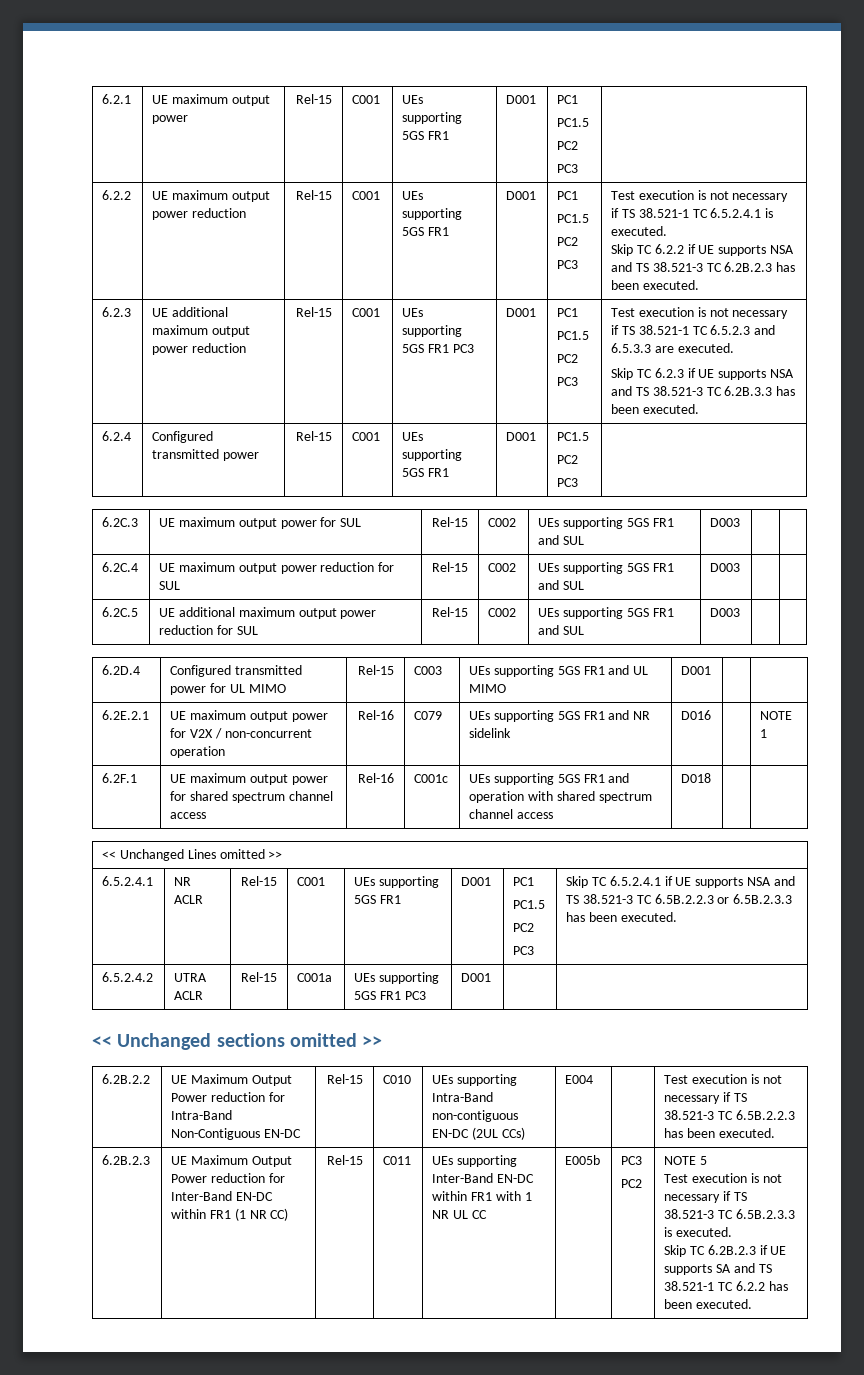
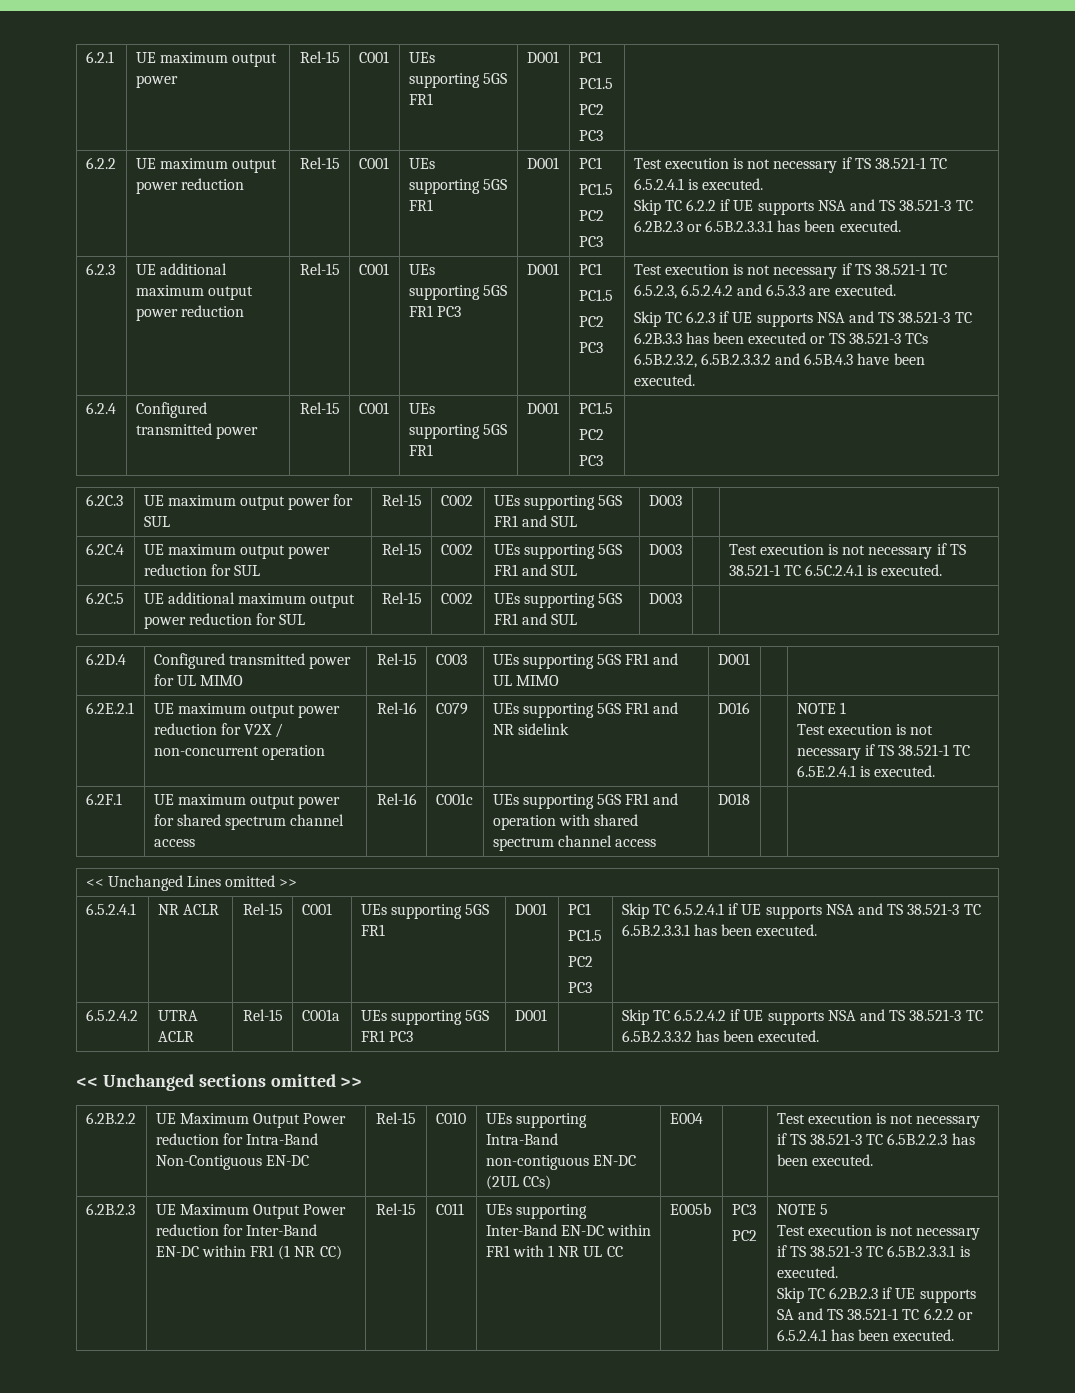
(773, 267) none -> [686,220,774,232] or 6.5B.2.3.3.1
[710,325,751,335] 6.5.2.3 -> [633,284,733,299] 6.5.2.3, 6.5.2.4.2
(640, 409) none -> [748,332,928,344] [633,353,925,368] executed or TS 38.521-3 TCs 6.5B.2.3.2, 6.5B.2.3.3.2 and 6.5B.4.3 have been
(741, 567) none -> [728,543,966,559] [728,564,943,576] Test execution is not necessary if TS 38.521-1 TC 6.5C.2.4.1 is executed.
(328, 717) none -> [153,723,217,735] reduction
(768, 733) none -> [796,724,934,735] [796,744,971,760] [796,765,936,777] // Test execution is not necessary if TS 38.521-1 TC 6.5E.2.4.1 is executed.
[654,894,793,904] 6.5B.2.2.3 or 6.5B.2.3.3 -> [621,924,690,936] 6.5B.2.3.3.1
(492, 977) none -> [621,1009,983,1025] [621,1030,820,1042] Skip TC 6.5.2.4.2 if UE supports NSA and TS 38.521-3 TC 6.5B.2.3.3.2 has been executed.
[735,1209,795,1219] 6.5B.2.3.3 -> [887,1245,956,1257] 6.5B.2.3.3.1
(765, 1286) none -> [957,1312,973,1320] [776,1329,827,1341] or 6.5.2.4.1

